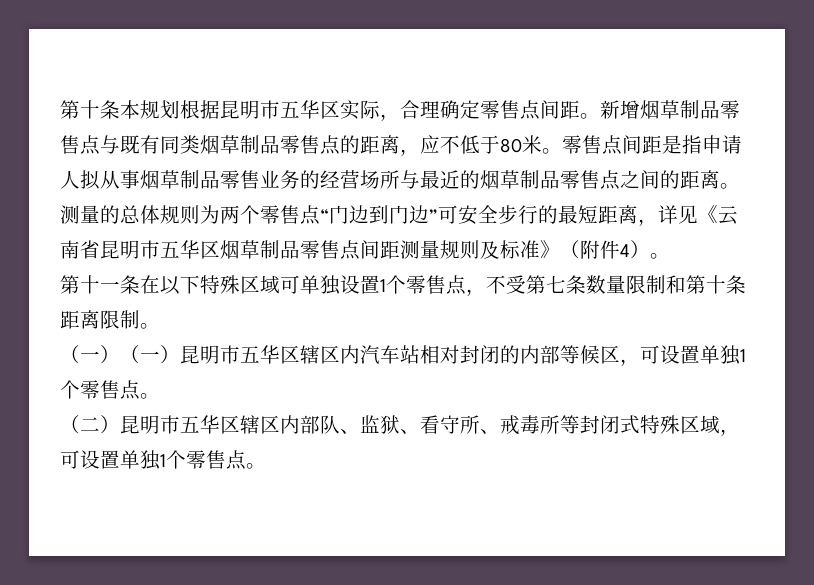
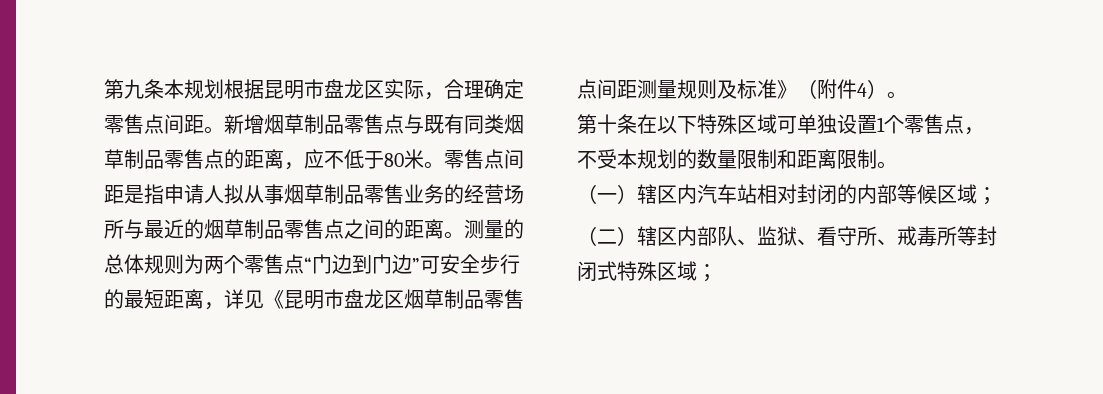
[60,100,100,119] 第十 -> [104,79,144,99] 第九
[280,100,320,119] 五华 -> [324,79,364,99] 盘龙
[718,206,738,225] [60,240,200,259] 云南省昆明市五华 -> [284,289,384,309] 昆明市盘龙
[100,281,120,292] 一 -> (617, 124) none
[526,275,586,294] 第七条 -> [617,149,697,169] 本规划的
[686,275,746,294] 第十条 -> (797, 159) none
[120,345,300,364] （一）昆明市五华区 -> (637, 194) none
[620,345,746,366] [60,380,160,400] ，可设置单独1个零售点。 -> [957,184,997,205] 域；
[120,415,240,434] 昆明市五华区 -> (637, 236) none
[720,429,740,436] [60,450,266,470] ，可设置单独1个零售点。 -> [697,264,717,282] ；

